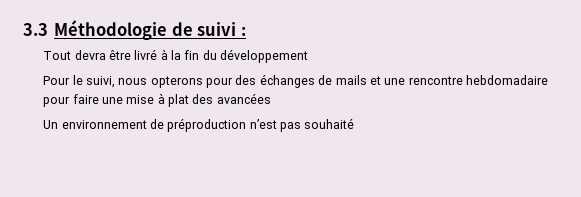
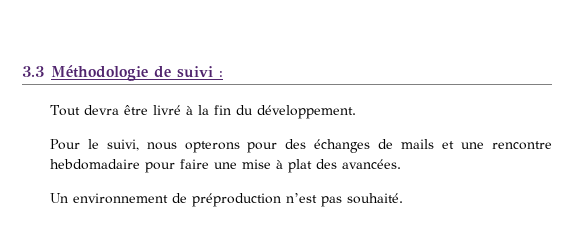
[220,49,309,63] développement -> [256,105,356,119] développement.
[216,93,271,104] avancées -> [341,159,401,169] avancées.
[304,118,355,129] souhaité -> [346,193,403,204] souhaité.

